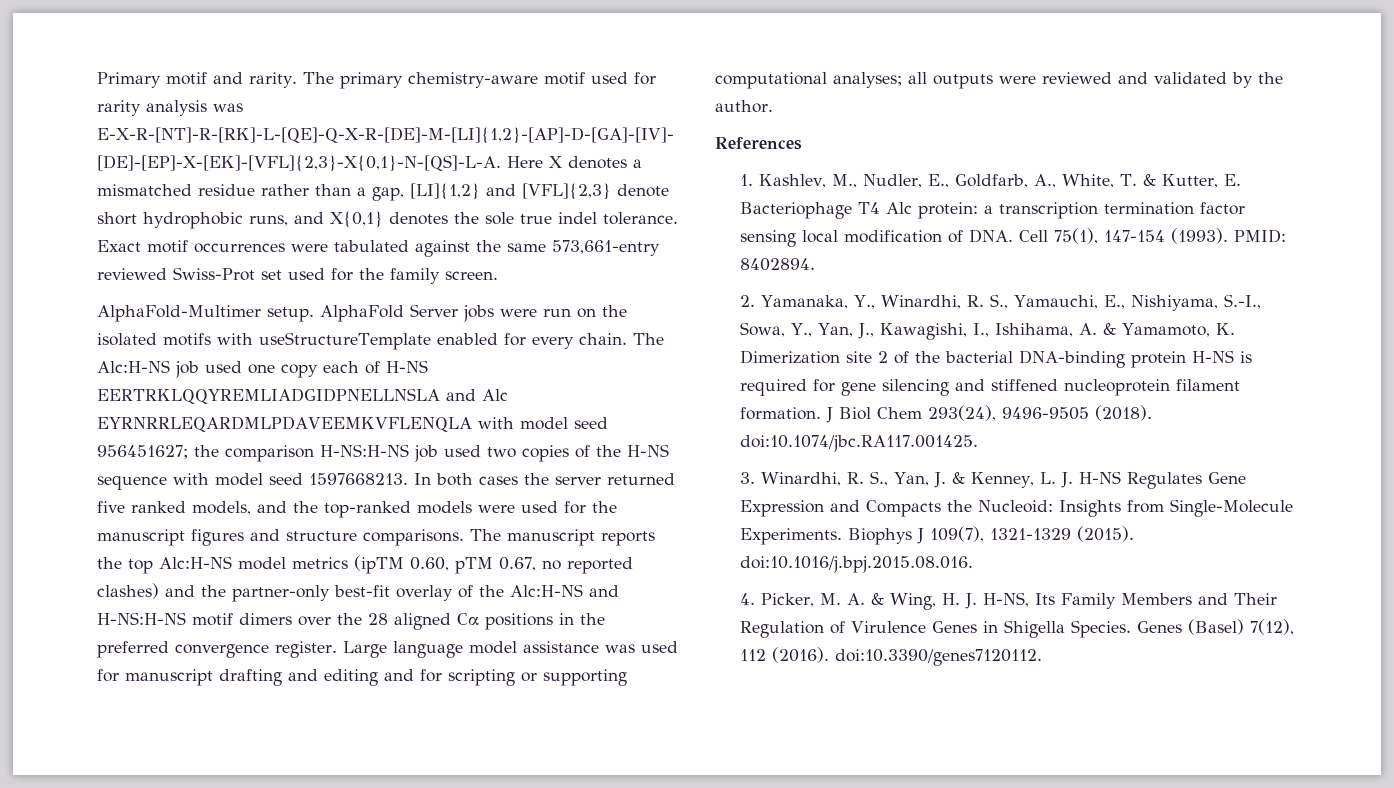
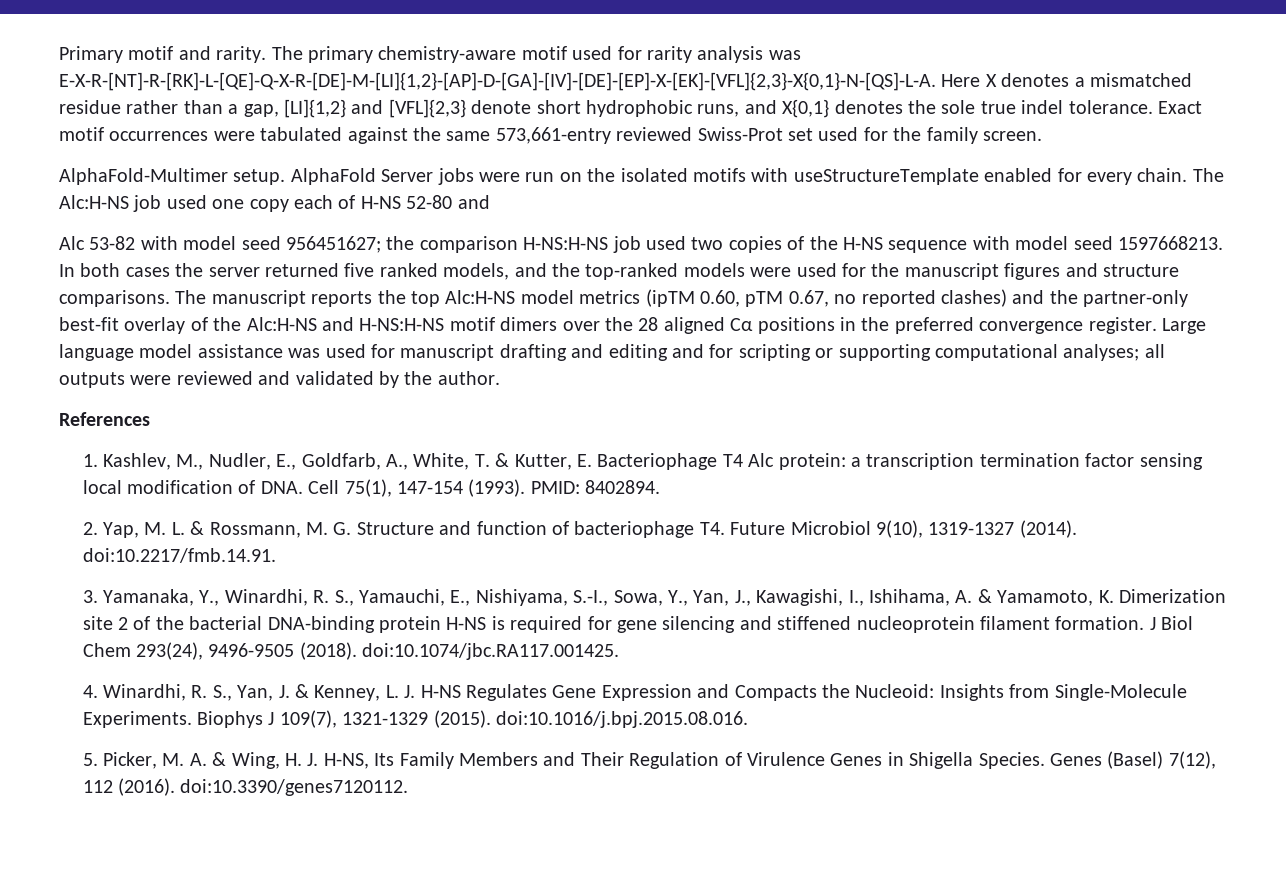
[97,388,508,404] [97,416,472,432] EERTRKLQQYREMLIADGIDPNELLNSLA and Alc EYRNRRLEQARDMLPDAVEEMKVFLENQLA -> [406,195,490,209] [59,236,136,250] 52-80 and // Alc 53-82
(755, 301) none -> [102,520,1077,538] [82,548,276,563] [82,590,98,603] Yap, M. L. & Rossmann, M. G. Structure and function of bacteriophage T4. Future Microbiol 9(10), 1319-1327 (2014). doi:10.2217/fmb.14.91. // 3.
[739,472,755,484] 3. -> [82,685,98,698] 4.
[739,593,755,605] 4. -> [82,753,98,766] 5.

